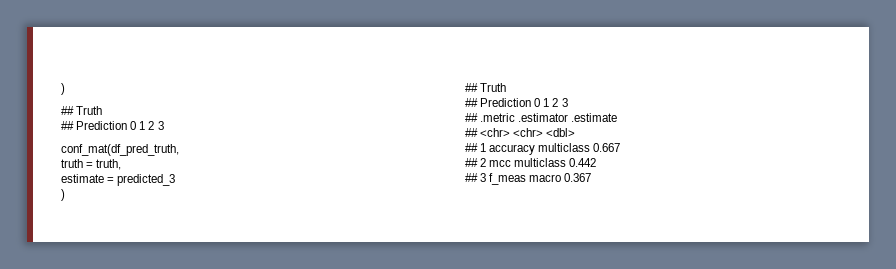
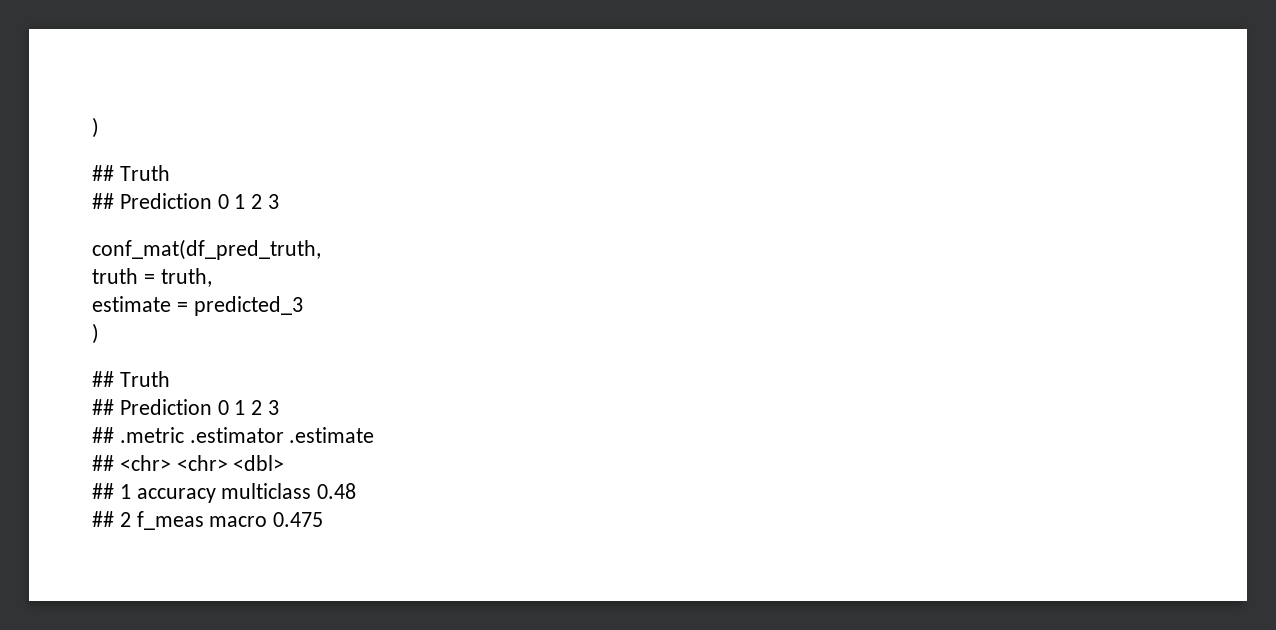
[593,143,621,152] 0.667 -> [317,483,357,499] 0.48
[489,158,597,167] [465,173,487,182] mcc multiclass 0.442 // ## 3 -> (131, 519) none
[564,173,592,182] 0.367 -> [273,512,324,527] 0.475

